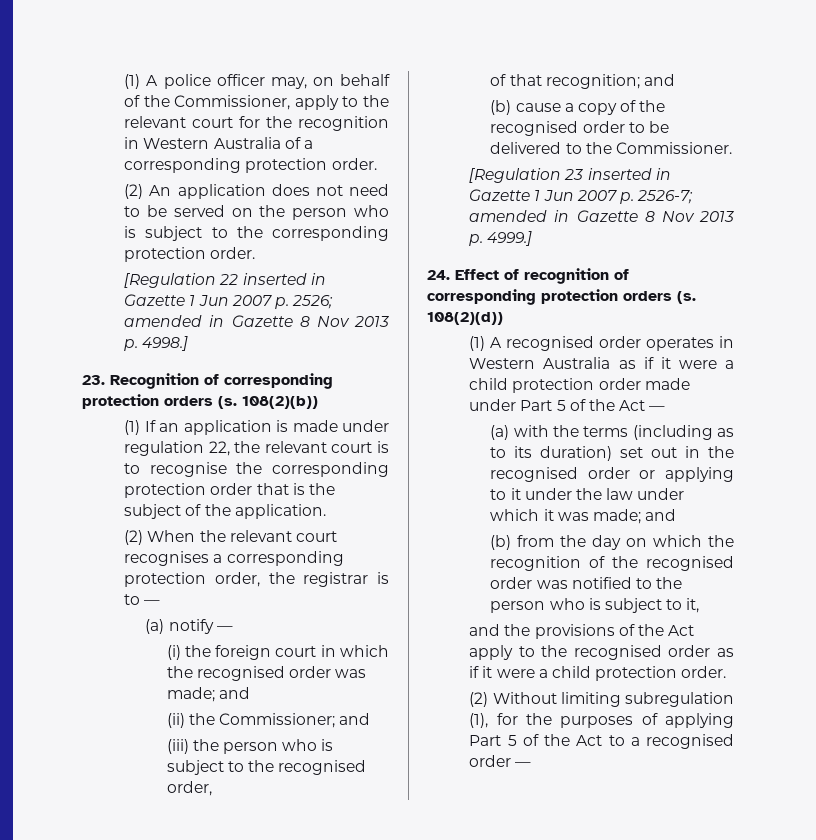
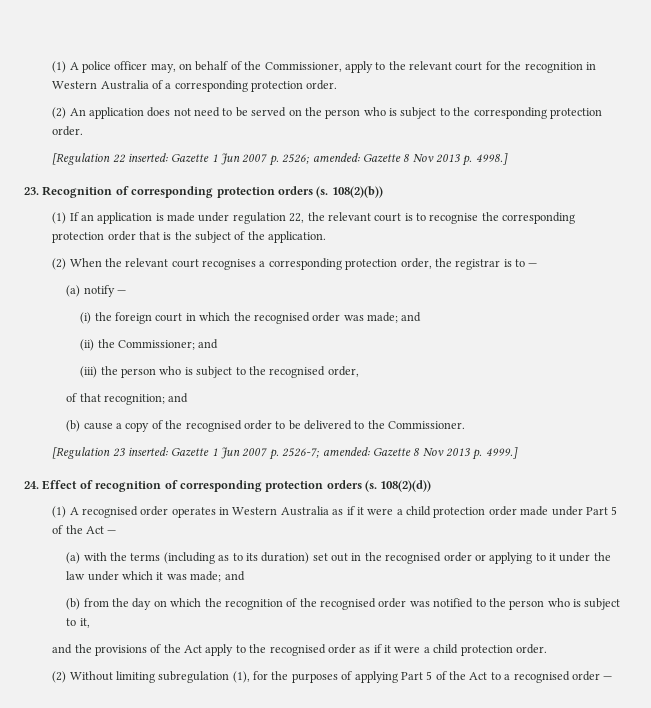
[242,273,326,285] inserted in -> [127,153,168,162] inserted:
[124,315,225,327] amended in -> [312,153,360,162] amended:
[587,168,671,180] inserted in -> [127,447,168,456] inserted:
[469,210,570,222] amended in -> [322,447,370,456] amended:

